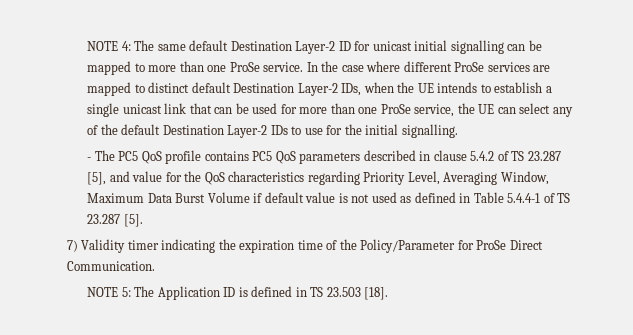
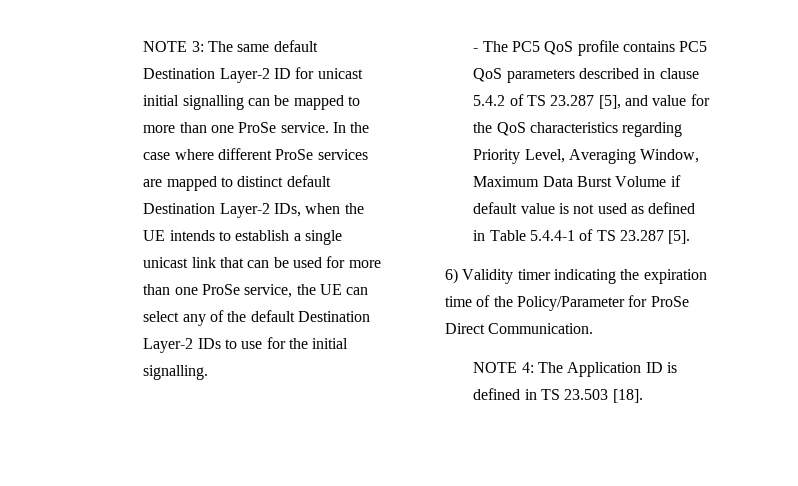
[87,41,131,51] NOTE 4: -> [143,41,204,52] NOTE 3:
[66,240,78,252] 7) -> [445,268,459,284] 6)
[121,287,131,297] 5: -> [521,362,534,373] 4:

